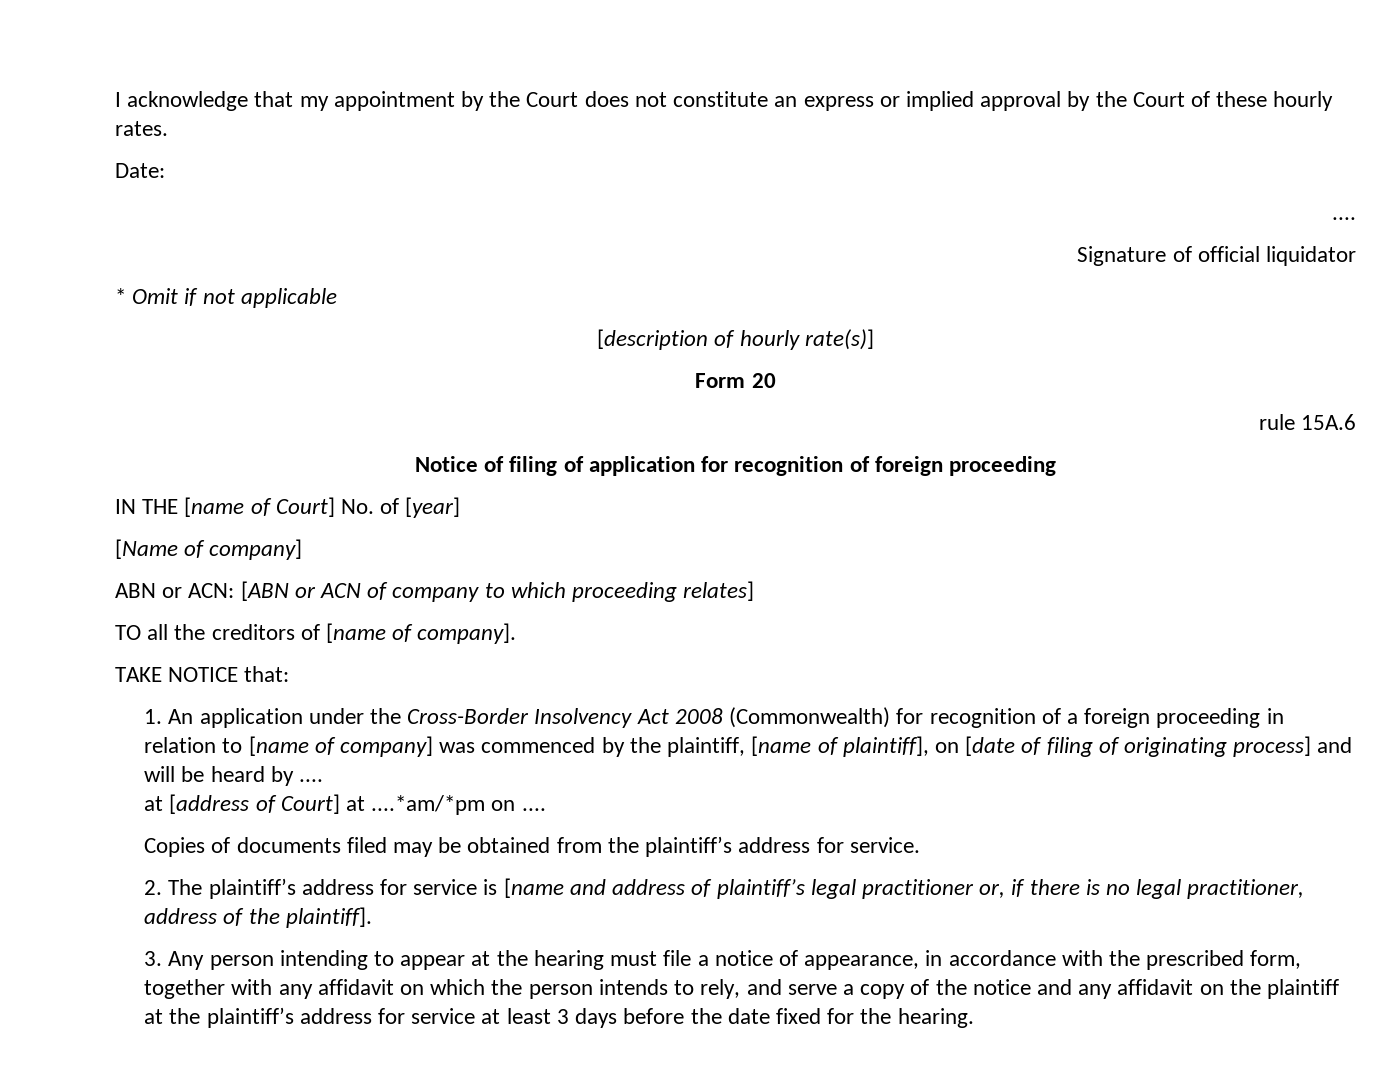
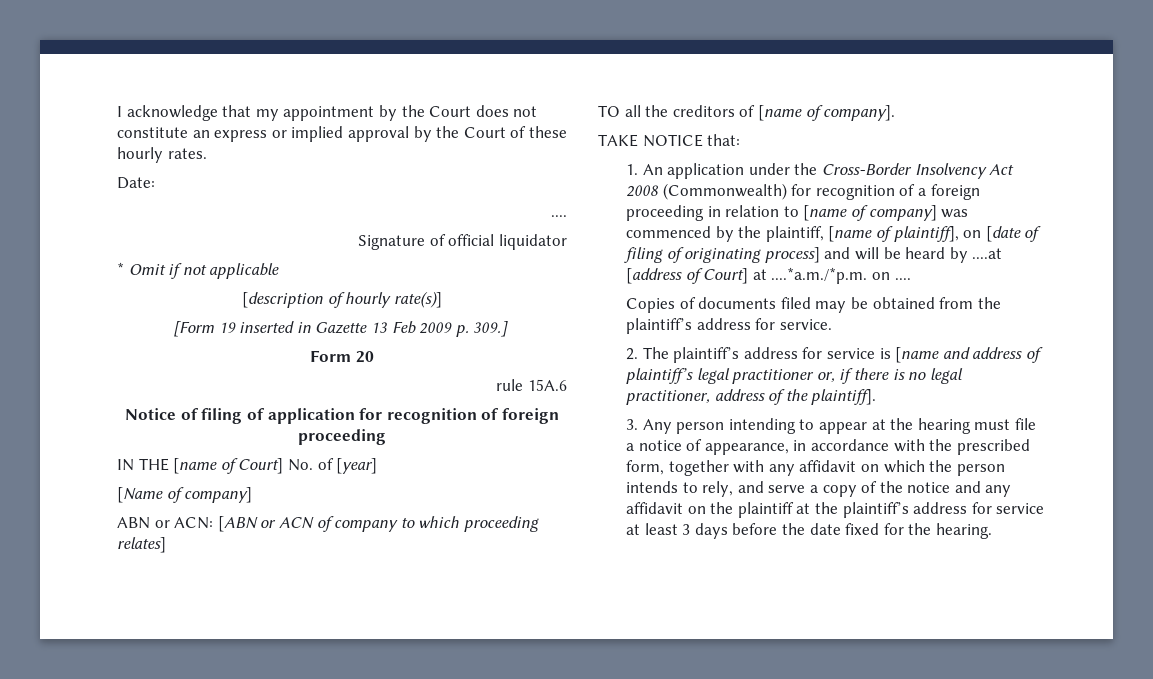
(874, 339) none -> [172,321,509,337] // [Form 19 inserted in Gazette 13 Feb 2009 p. 309.]
[299,779,324,782] [144,796,164,811] .... // at -> [972,248,1003,259] ....at
[371,795,486,815] ....*am/*pm -> [771,267,868,284] ....*a.m./*p.m.

